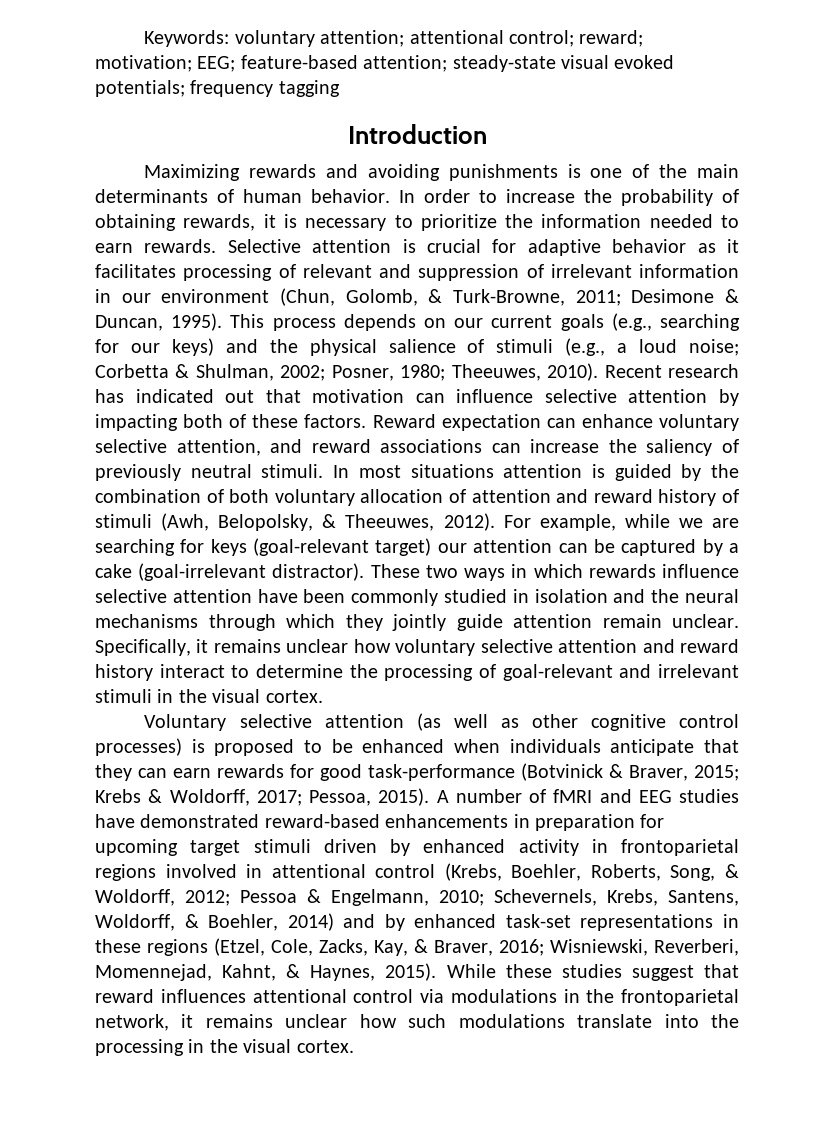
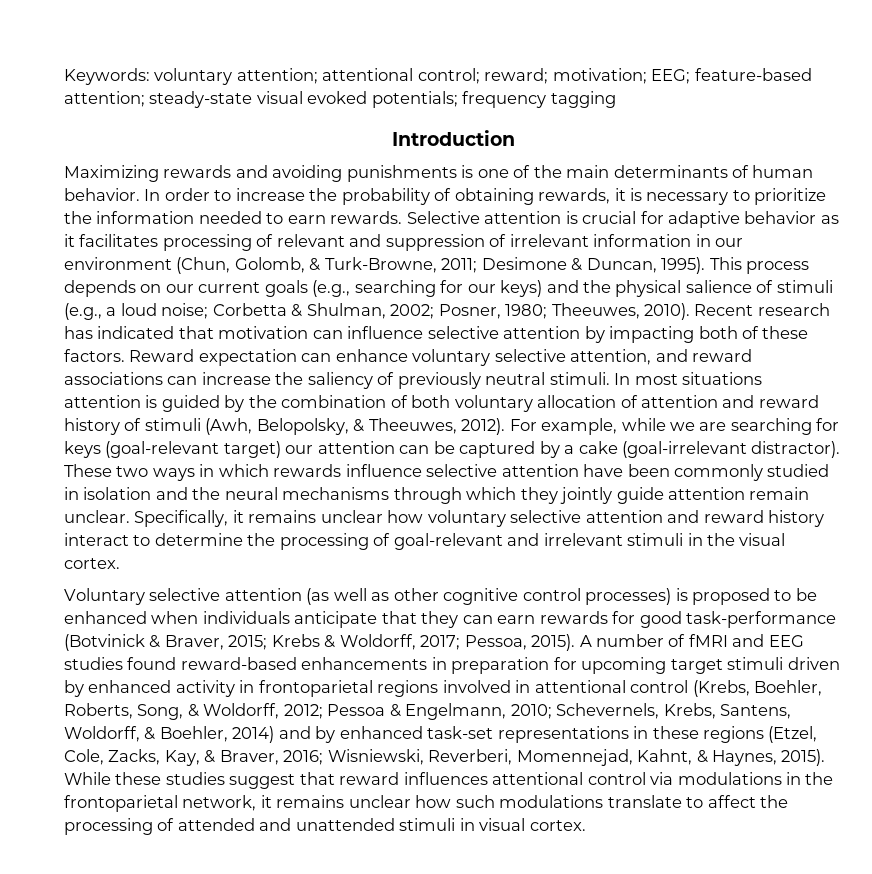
[225,390,255,403] out -> (175, 332) none
[95,814,260,828] have demonstrated -> [127,657,177,670] found
[664,1014,739,1028] [95,1039,238,1056] into the processing in the -> [686,795,789,808] [64,818,475,835] to affect the processing of attended and unattended stimuli in

